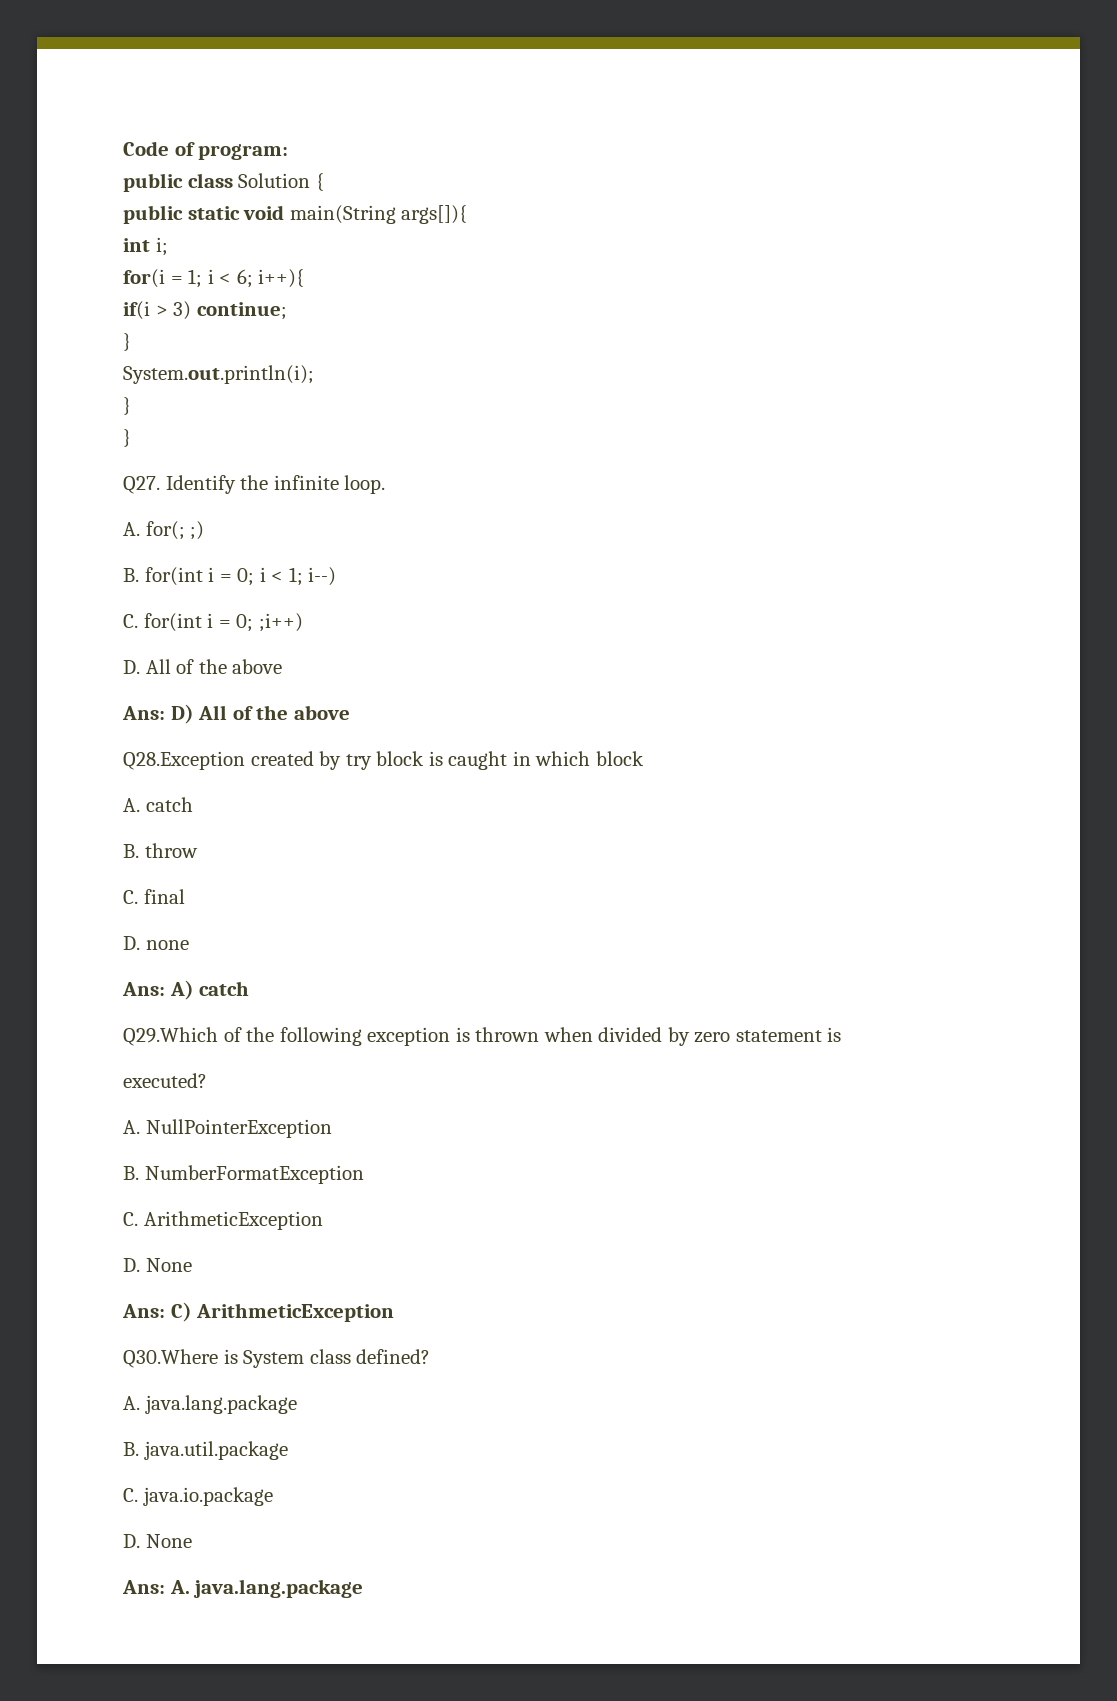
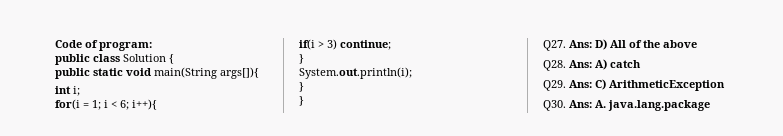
[165,475,386,494] [123,521,205,540] [123,567,337,586] [123,613,303,632] [123,659,283,674] Identify the infinite loop. // A. for(; ;) // B. for(int i = 0; i < 1; i--) // C. for(int i = 0; ;i++) // D. All of the above // -> (566, 45) none
[123,751,644,770] [123,797,193,812] [123,843,198,858] [123,889,185,904] [123,936,189,950] [122,980,250,1000] [123,1027,842,1046] [123,1073,207,1088] [123,1119,332,1138] [123,1165,364,1184] [123,1211,323,1230] [123,1258,192,1272] [122,1302,395,1322] [123,1349,431,1368] [123,1395,297,1414] [123,1441,288,1460] [123,1487,273,1506] [123,1534,192,1548] Q28.Exception created by try block is caught in which block // A. catch // B. throw // C. final // D. none // Ans: A) catch // Q29.Which of the following exception is thrown when divided by zero statement is // executed? // A. NullPointerException // B. NumberFormatException // C. ArithmeticException // D. None // Ans: C) ArithmeticException // Q30.Where is System class defined? // A. java.lang.package // B. java.util.package // C. java.io.package // D. None // -> [543,59,641,71] [543,79,725,91] [543,100,566,111] Q28. Ans: A) catch // Q29. Ans: C) ArithmeticException // Q30.

